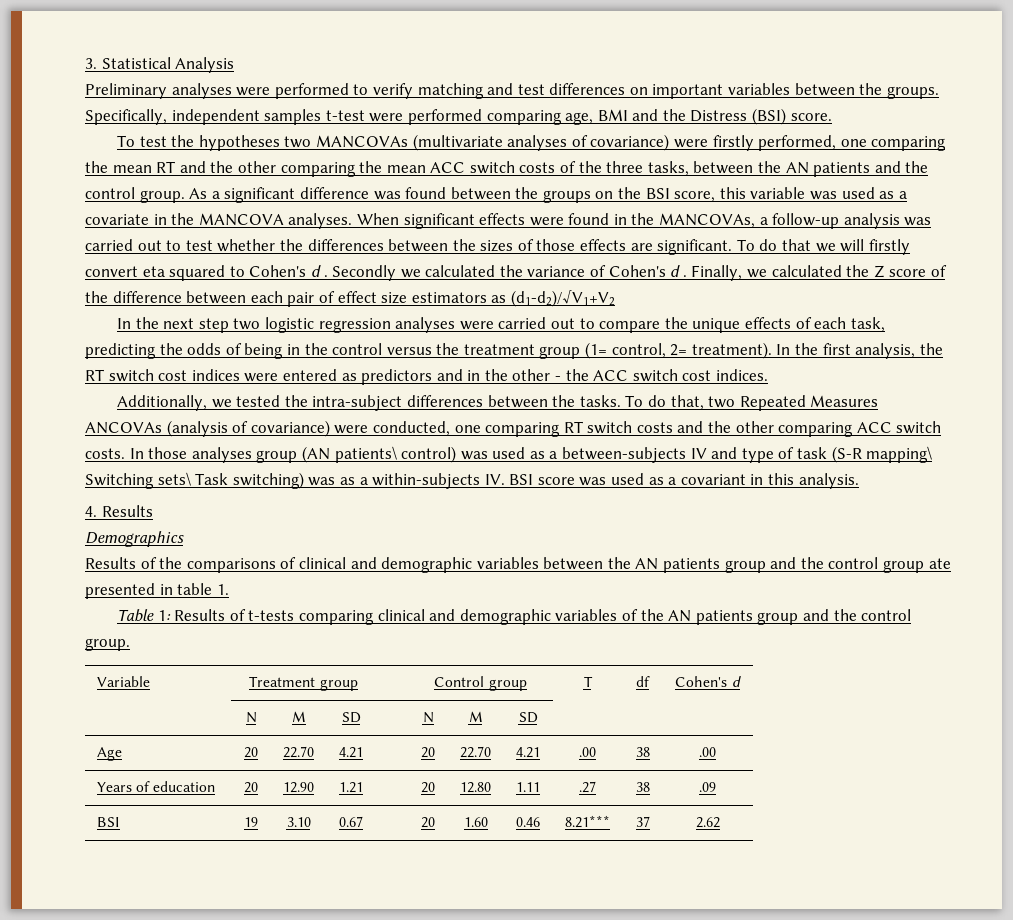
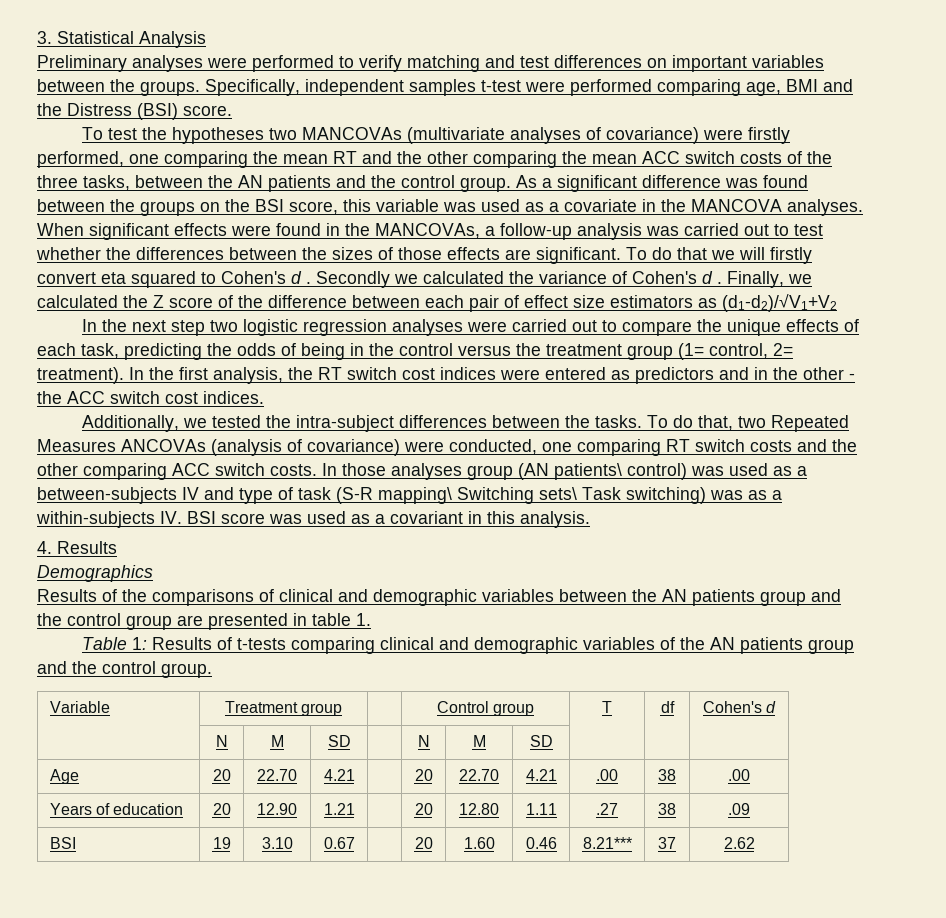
[928,558,951,569] ate -> [177,615,203,626] are

